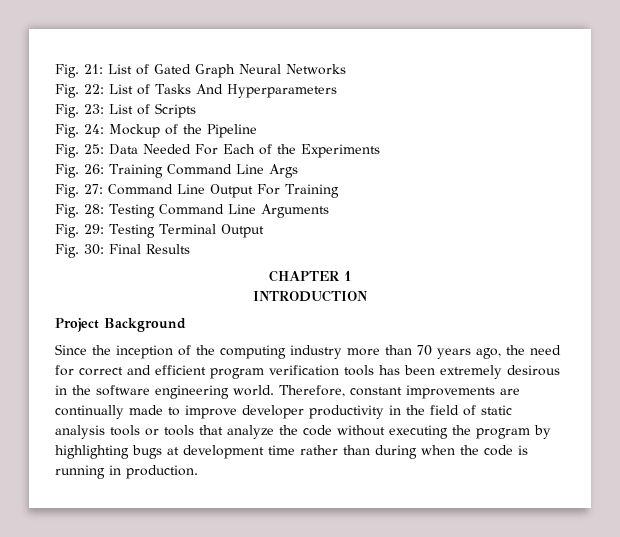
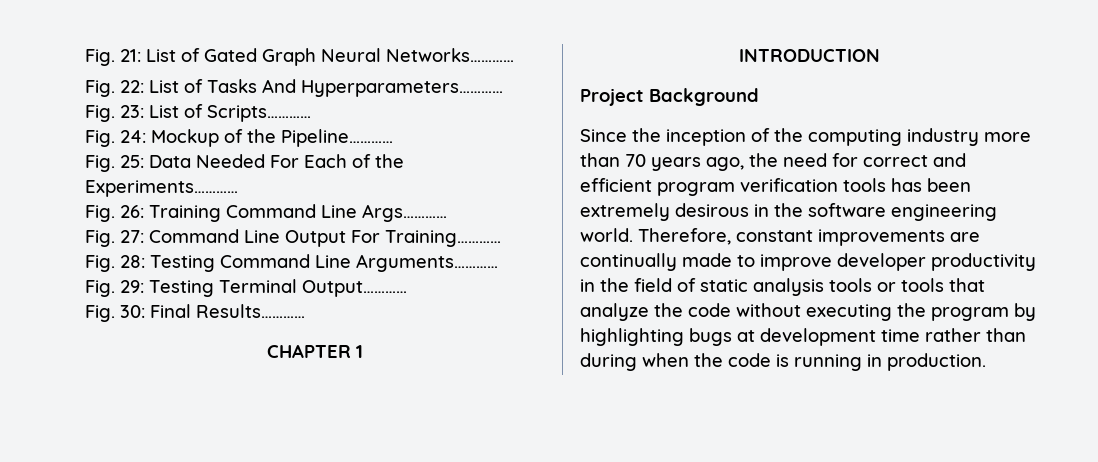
[286,64,346,75] Networks -> [386,48,514,62] Networks…………
[226,84,337,98] Hyperparameters -> [301,80,503,97] Hyperparameters…………
[155,103,196,118] Scripts -> [207,105,311,122] Scripts…………
[207,124,257,138] Pipeline -> [281,129,393,147] Pipeline…………
[301,144,380,158] Experiments -> [85,180,238,197] Experiments…………
[268,164,298,178] Args -> [362,204,447,222] Args…………
[285,184,339,198] Training -> [385,230,501,247] Training…………
[260,204,329,218] Arguments -> [356,254,498,272] Arguments…………
[220,224,264,238] Output -> [302,280,407,297] Output…………
[146,244,190,254] Results -> [196,304,305,318] Results…………

